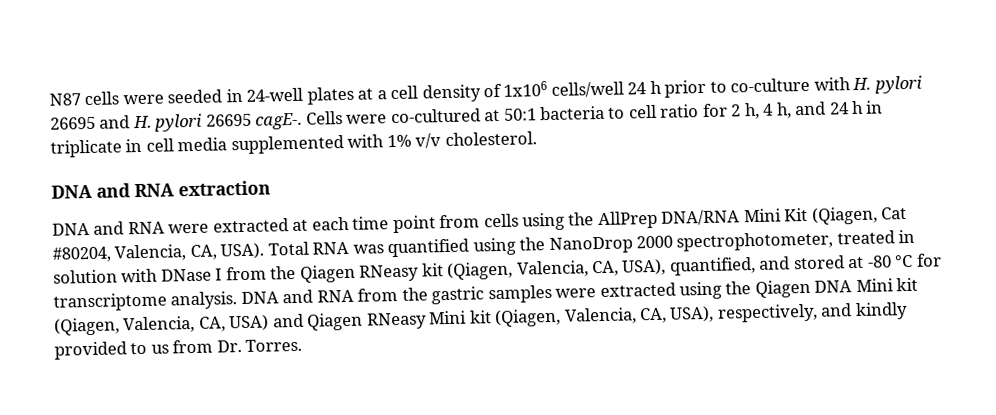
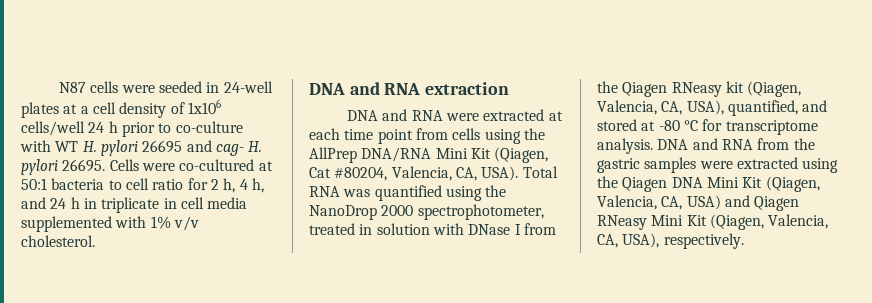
(851, 84) none -> [55,141,79,152] WT
[132,112,303,132] H. pylori 26695 cagE-. -> [215,141,263,156] [21,159,106,175] cag- H. pylori 26695.
[896,277,919,292] kit -> [742,177,763,188] Kit
[469,302,908,328] [54,338,303,360] kit (Qiagen, Valencia, CA, USA), respectively, and kindly provided to us from Dr. Torres. -> [686,214,829,230] [597,233,744,249] Kit (Qiagen, Valencia, CA, USA), respectively.

